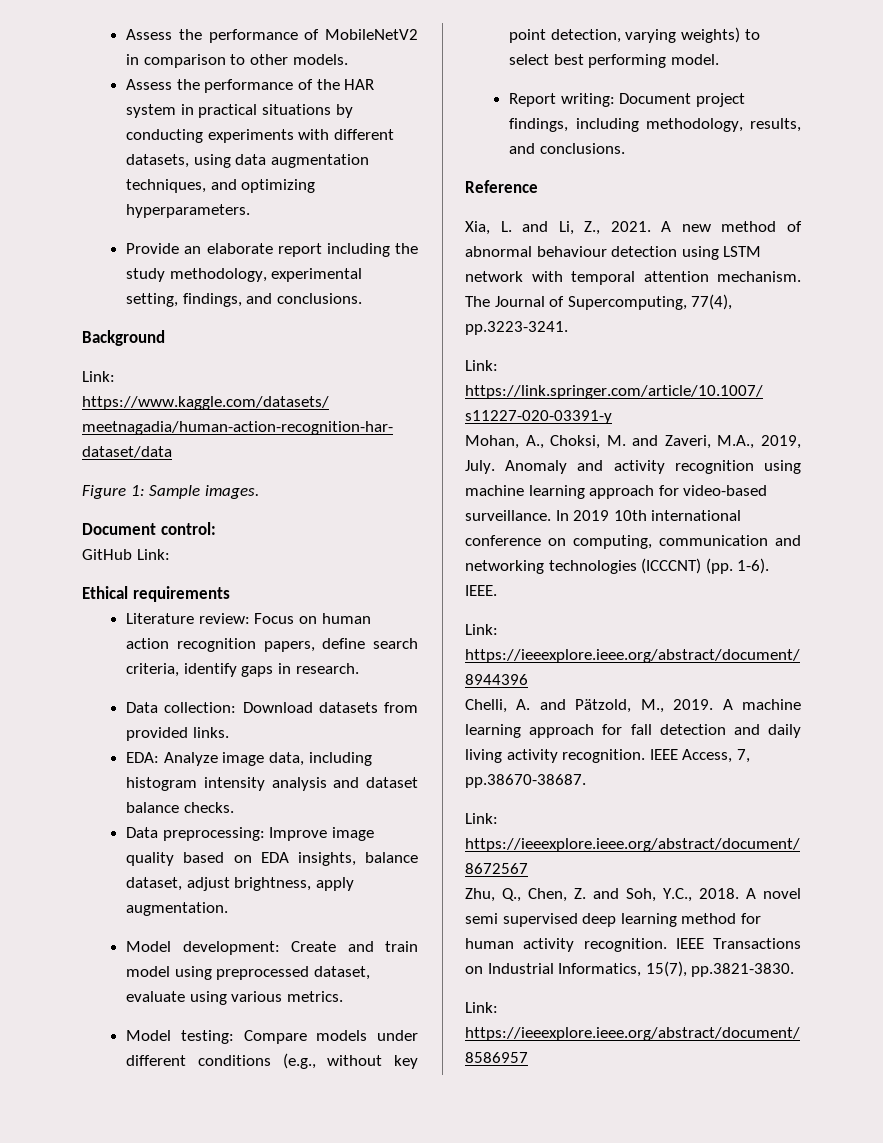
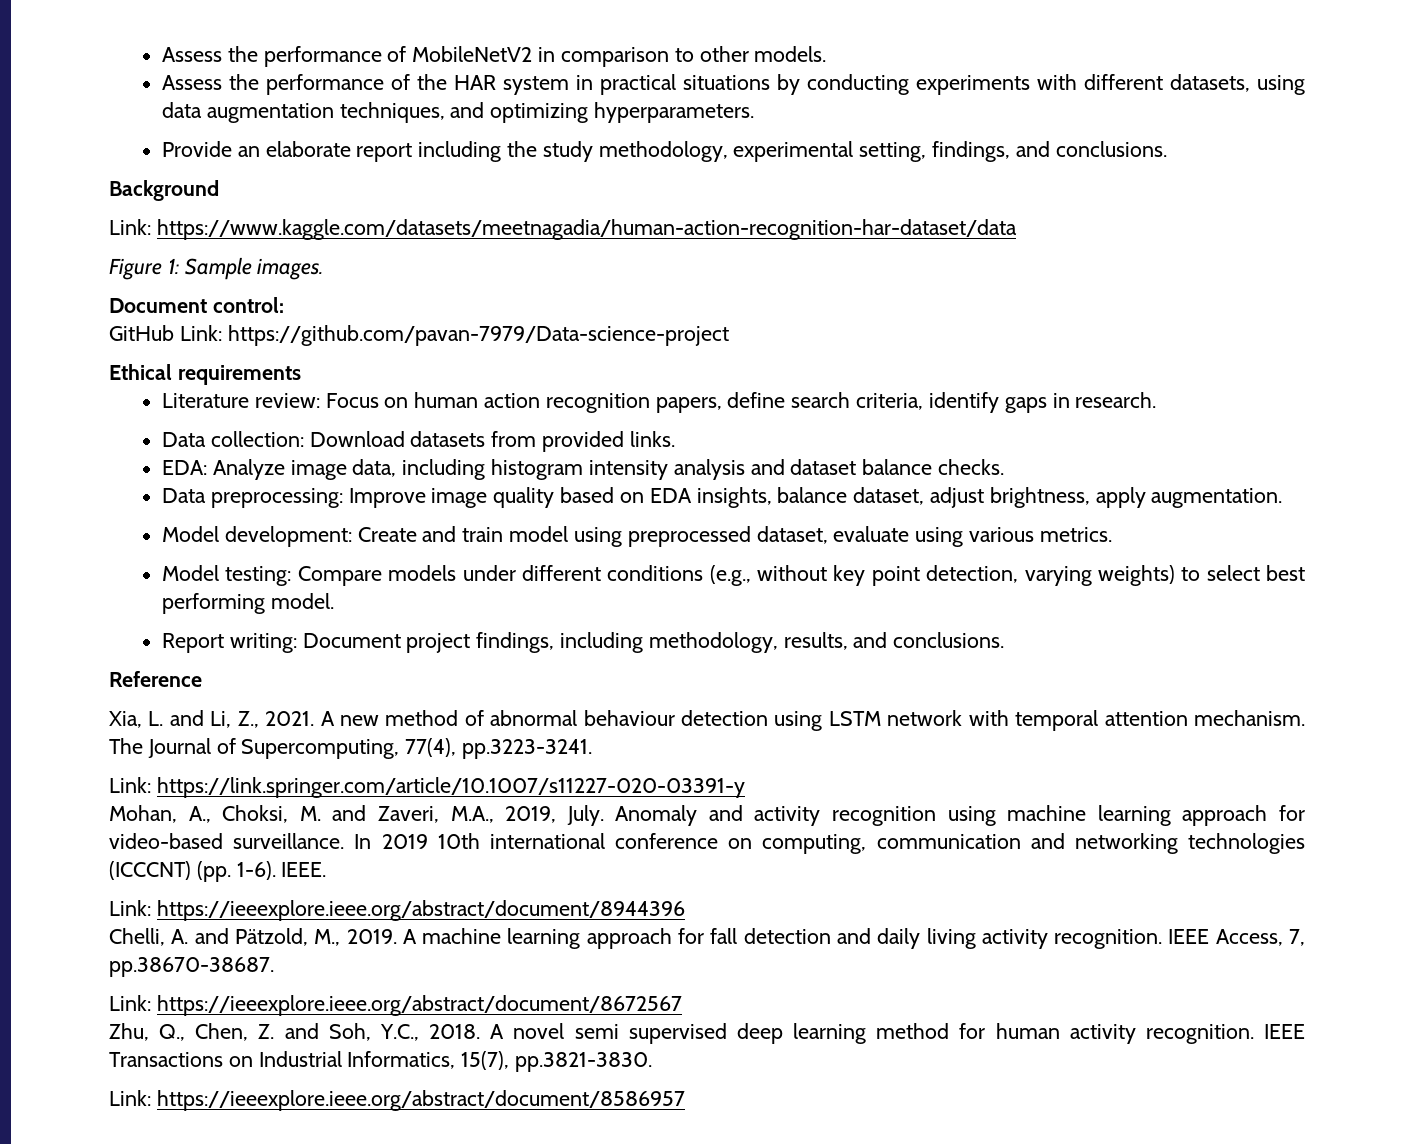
(170, 554) none -> [227,325,729,346] https://github.com/pavan-7979/Data-science-project

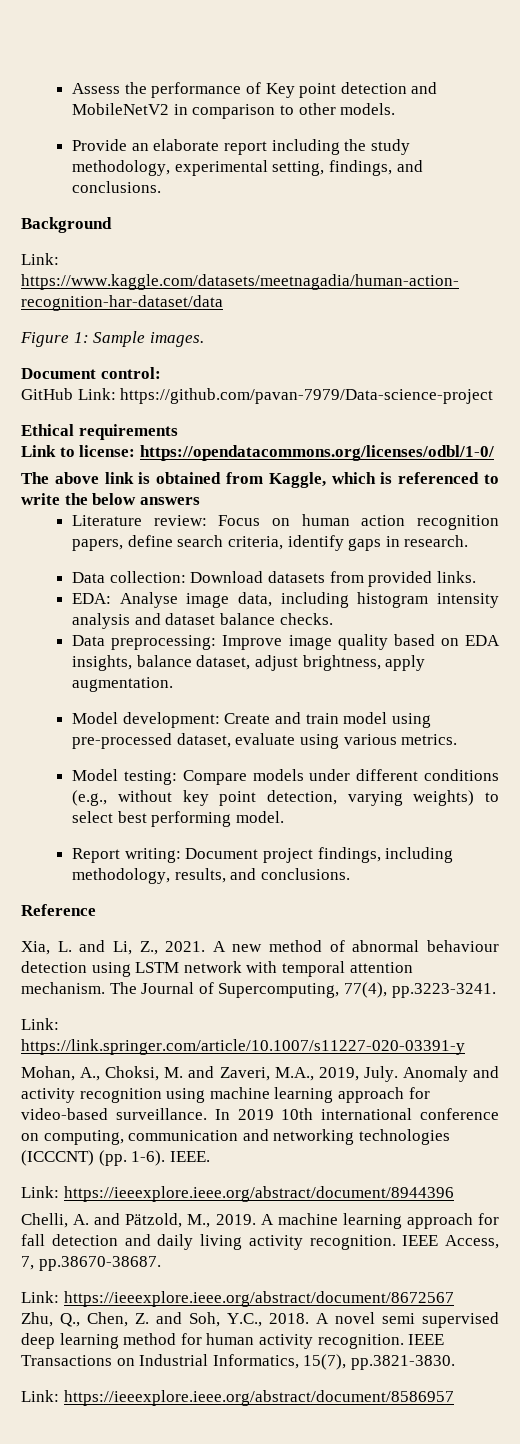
[162,46,407,67] Assess the performance of -> [72,82,438,98] Assess the performance of Key point detection and
[162,74,1305,95] [162,102,755,123] // Assess the performance of the HAR system in practical situations by conducting experiments with different datasets, using data augmentation techniques, and optimizing hyperparameters. -> (396, 109) none
(301, 375) none -> [21,445,494,461] [21,472,499,488] [21,493,200,505] // Link to license: https://opendatacommons.org/licenses/odbl/1-0/ // The above link is obtained from Kaggle, which is referenced to write the below answers
[212,459,285,480] Analyze -> [119,592,178,608] Analyse
[627,526,751,547] preprocessed -> [72,733,173,749] pre-processed

